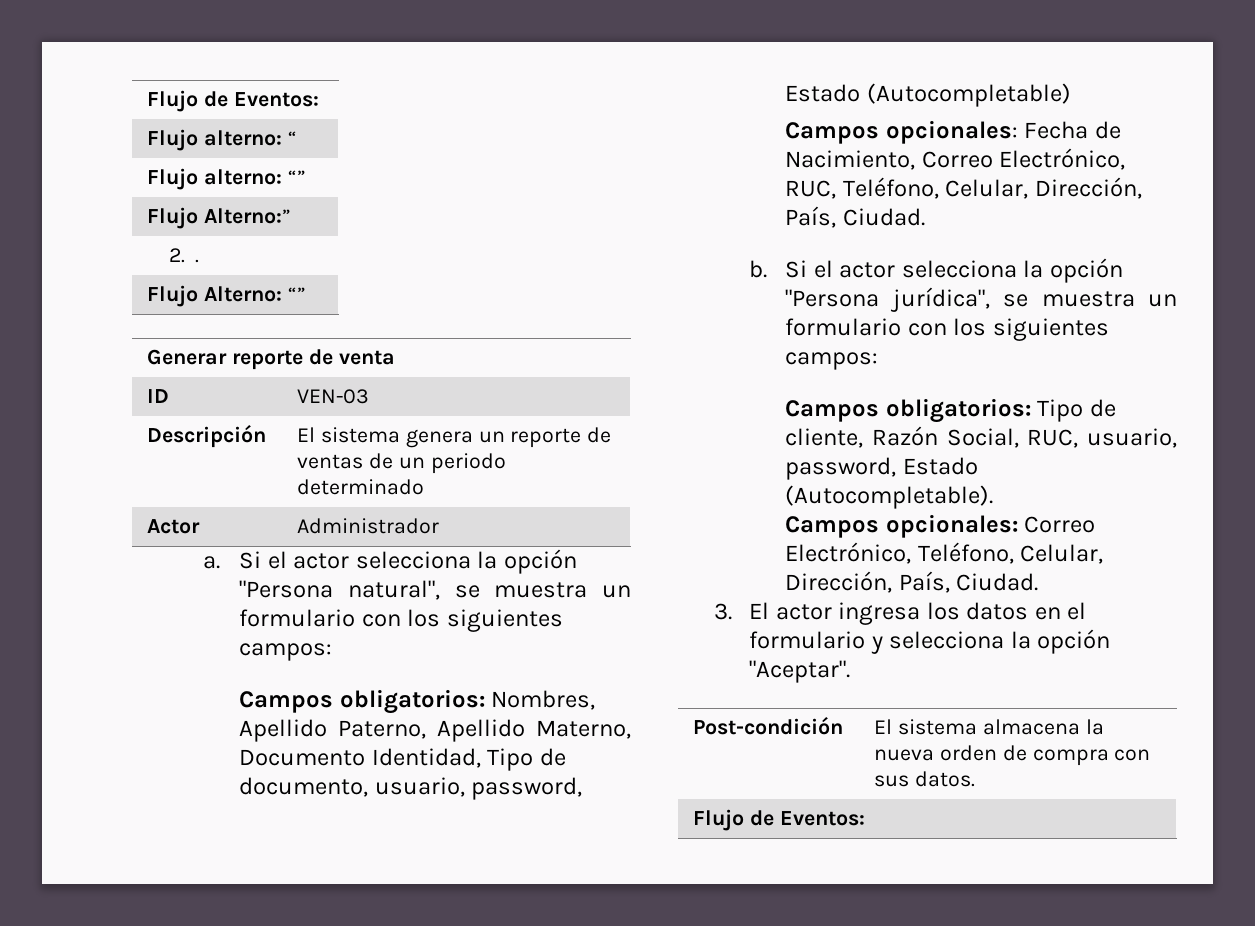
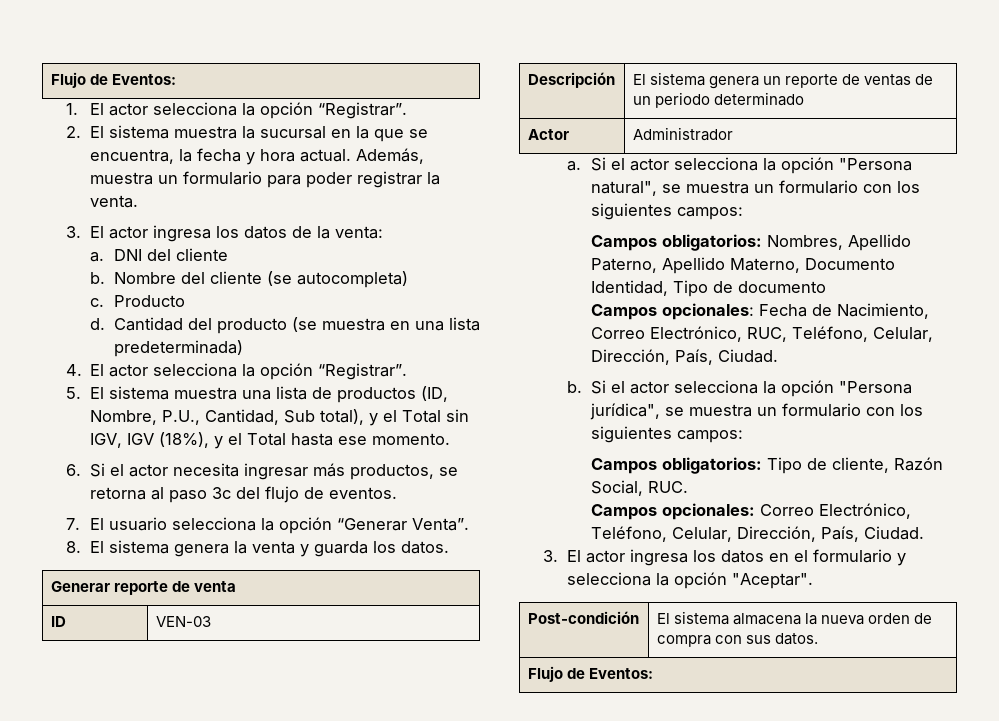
[147,90,319,112] [147,129,297,151] [147,168,306,190] [147,207,291,229] [168,248,200,263] [147,285,306,307] Flujo de Eventos: // Flujo alterno: “ // Flujo alterno: “” // Flujo Alterno:” // 2. . // Flujo Alterno: “” -> [50,72,176,88] [65,102,407,119] [65,125,428,142] [89,148,424,165] [89,171,440,188] [89,195,138,208] [65,225,383,242] [89,248,228,262] [89,271,408,288] [89,295,185,307] [89,317,480,334] [113,340,243,357] [65,363,408,380] [65,386,448,403] [89,409,469,426] [89,432,450,449] [65,463,458,480] [89,486,397,503] [65,517,469,534] [65,540,449,557] Flujo de Eventos: // 1. El actor selecciona la opción “Registrar”. // 2. El sistema muestra la sucursal en la que se encuentra, la fecha y hora actual. Además, muestra un formulario para poder registrar la venta. // 3. El actor ingresa los datos de la venta: // a. DNI del cliente // b. Nombre del cliente (se autocompleta) // c. Producto // d. Cantidad del producto (se muestra en una lista predeterminada) // 4. El actor selecciona la opción “Registrar”. // 5. El sistema muestra una lista de productos (ID, Nombre, P.U., Cantidad, Sub total), y el Total sin IGV, IGV (18%), y el Total hasta ese momento. // 6. Si el actor necesita ingresar más productos, se retorna al paso 3c del flujo de eventos. // 7. El usuario selecciona la opción “Generar Venta”. // 8. El sistema genera la venta y guarda los datos.
[239,777,583,800] [785,83,1071,107] documento, usuario, password, Estado (Autocompletable) -> [737,281,826,293] documento
[1027,428,1177,448] [785,457,978,480] [785,485,994,509] RUC, usuario, password, Estado (Autocompletable). -> [647,481,688,493] RUC.

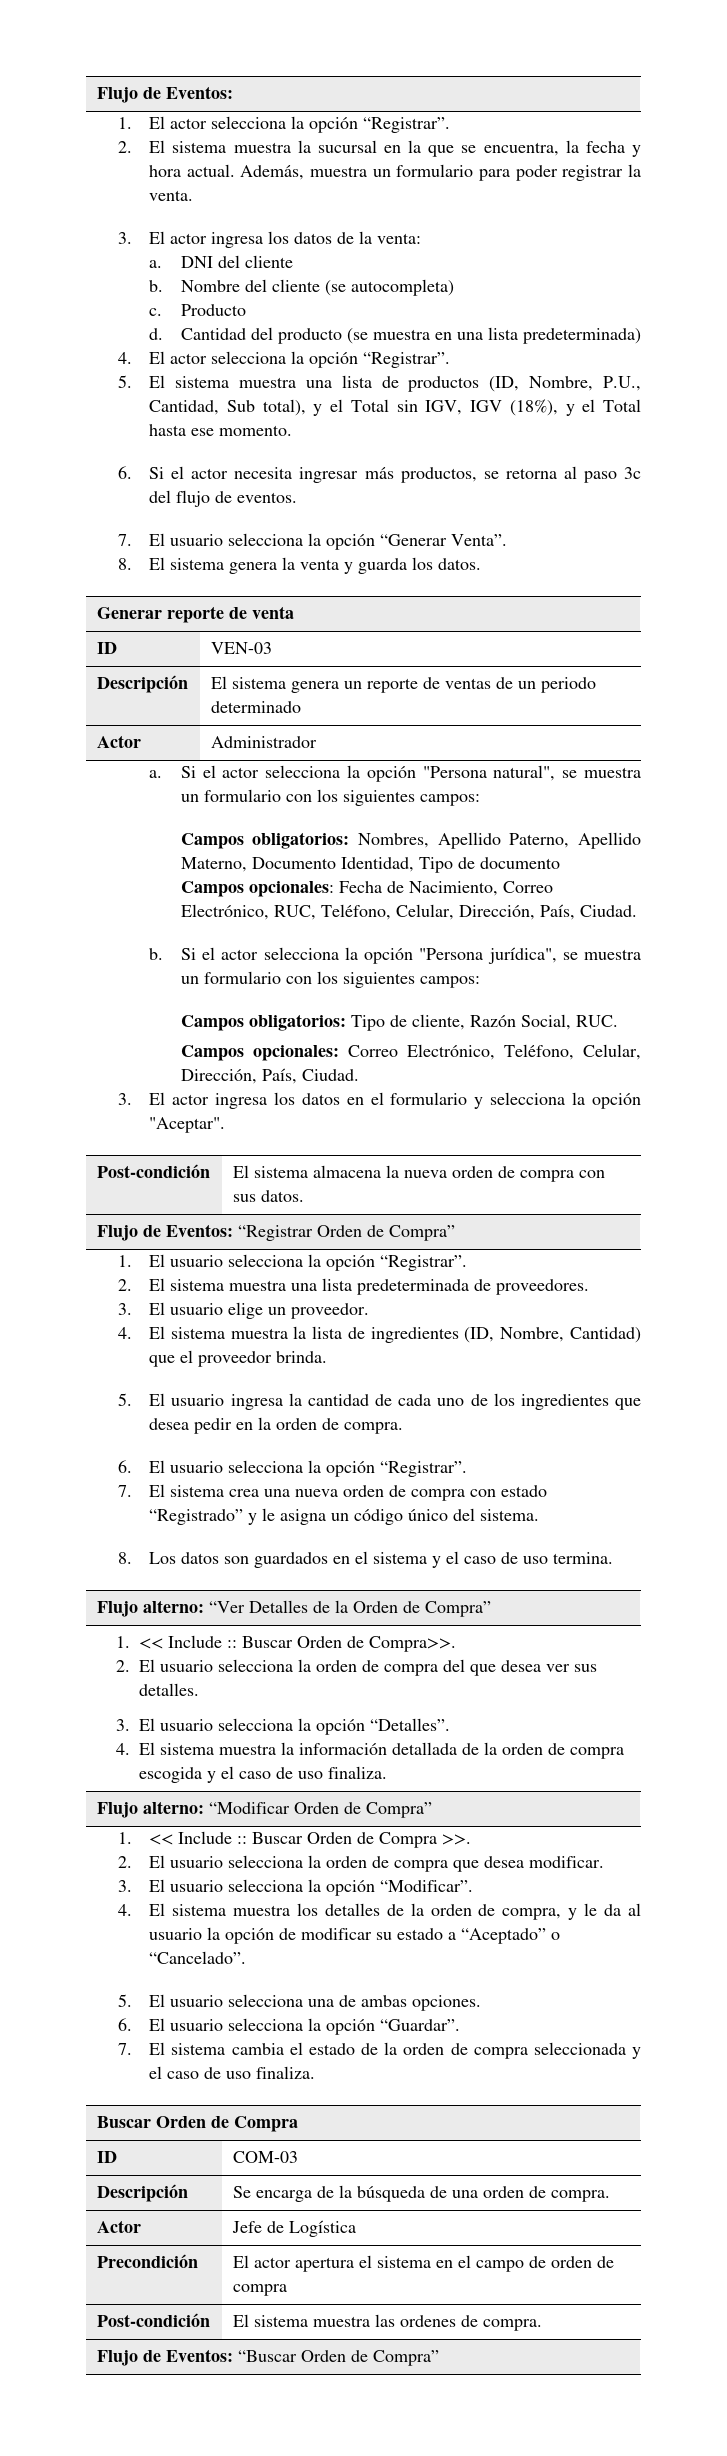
(653, 673) none -> [238,1225,456,1241] [117,1254,468,1271] [117,1278,590,1295] [117,1302,370,1319] [117,1326,641,1343] [149,1350,328,1367] [117,1393,641,1410] [149,1417,404,1434] [117,1460,468,1477] [117,1484,548,1501] [149,1508,540,1525] [117,1551,614,1568] [97,1600,492,1617] [116,1635,457,1652] [116,1659,598,1676] [139,1683,200,1696] [116,1718,451,1735] [116,1742,625,1759] [139,1766,388,1783] [97,1801,433,1818] [117,1831,472,1848] [117,1855,605,1872] [117,1879,474,1896] [117,1903,641,1920] [149,1927,561,1944] [149,1951,247,1964] [117,1994,482,2011] [117,2018,461,2035] [117,2042,641,2059] [149,2066,316,2079] [97,2116,299,2132] [97,2151,118,2163] [233,2151,299,2163] [97,2184,189,2202] [233,2185,611,2202] [97,2220,142,2233] [232,2220,357,2237] [97,2254,199,2268] [233,2255,615,2272] [233,2284,288,2296] [97,2313,211,2327] [233,2314,543,2331] [97,2349,440,2366] “Registrar Orden de Compra” // 1. El usuario selecciona la opción “Registrar”. // 2. El sistema muestra una lista predeterminada de proveedores. // 3. El usuario elige un proveedor. // 4. El sistema muestra la lista de ingredientes (ID, Nombre, Cantidad) que el proveedor brinda. // 5. El usuario ingresa la cantidad de cada uno de los ingredientes que desea pedir en la orden de compra. // 6. El usuario selecciona la opción “Registrar”. // 7. El sistema crea una nueva orden de compra con estado “Registrado” y le asigna un código único del sistema. // 8. Los datos son guardados en el sistema y el caso de uso termina. // Flujo alterno: “Ver Detalles de la Orden de Compra” // 1. << Include :: Buscar Orden de Compra>>. // 2. El usuario selecciona la orden de compra del que desea ver sus detalles. // 3. El usuario selecciona la opción “Detalles”. // 4. El sistema muestra la información detallada de la orden de compra escogida y el caso de uso finaliza. // Flujo alterno: “Modificar Orden de Compra” // 1. << Include :: Buscar Orden de Compra >>. // 2. El usuario selecciona la orden de compra que desea modificar. // 3. El usuario selecciona la opción “Modificar”. // 4. El sistema muestra los detalles de la orden de compra, y le da al usuario la opción de modificar su estado a “Aceptado” o “Cancelado”. // 5. El usuario selecciona una de ambas opciones. // 6. El usuario selecciona la opción “Guardar”. // 7. El sistema cambia el estado de la orden de compra seleccionada y el caso de uso finaliza. // Buscar Orden de Compra // ID | COM-03 // Descripción | Se encarga de la búsqueda de una orden de compra. // Actor | Jefe de Logística // Precondición | El actor apertura el sistema en el campo de orden de compra // Post-condición | El sistema muestra las ordenes de compra. // Flujo de Eventos: “Buscar Orden de Compra”

